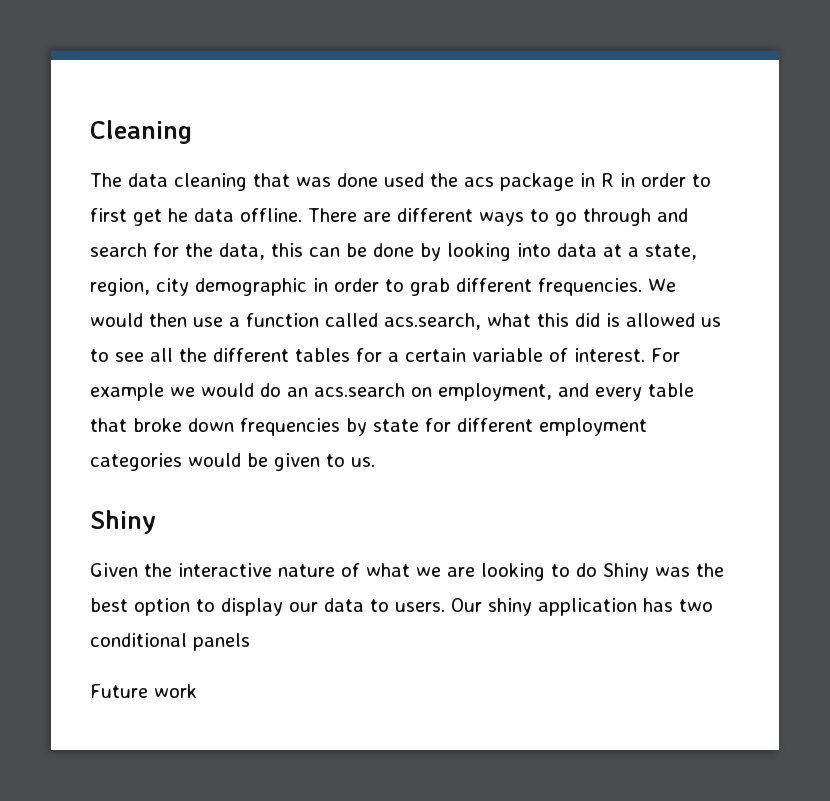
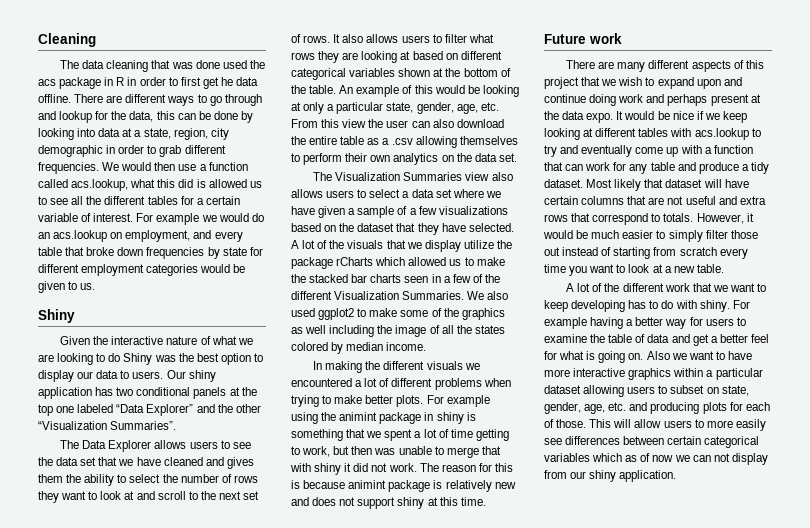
[90,243,147,257] search -> [59,111,93,123] lookup
[384,313,481,330] acs.search, -> [71,179,129,191] acs.lookup,
[314,383,405,397] acs.search -> [53,230,108,242] acs.lookup
[90,684,197,698] // Future work -> [229,387,257,396] [38,404,261,416] [38,421,177,430] [60,440,251,452] [38,457,254,469] [38,474,258,486] [38,491,260,503] [291,34,494,43] [291,51,502,63] [291,68,511,80] [291,85,519,97] [291,102,499,114] [291,119,504,128] [291,136,518,148] [291,153,517,165] [313,172,513,181] [291,189,501,198] [291,206,508,218] [291,223,514,235] [291,240,512,252] [291,257,505,269] [291,274,500,283] [291,291,509,300] [291,308,505,320] [291,325,505,337] [291,342,427,354] [313,361,480,373] [291,378,511,390] [291,395,490,407] [291,412,476,424] [291,429,509,441] [291,446,501,458] [290,463,513,475] [291,480,516,492] [291,497,486,509] [544,33,622,44] [566,60,764,72] [544,77,742,89] [544,94,761,106] [544,111,747,123] [544,128,761,140] [544,145,753,157] [544,162,769,174] [544,179,749,191] [544,196,766,205] [544,213,754,225] [543,230,758,242] [544,247,748,259] [544,264,724,276] [566,283,767,292] [544,300,750,312] [544,317,746,329] [544,334,769,346] [544,351,752,363] [544,368,763,380] [544,385,749,397] [544,402,770,414] [544,419,766,431] [544,436,760,448] [544,453,768,465] [544,470,677,482] at the top one labeled “Data Explorer” and the other “Visualization Summaries”. // The Data Explorer allows users to see the data set that we have cleaned and gives them the ability to select the number of rows they want to look at and scroll to the next set of rows. It also allows users to filter what rows they are looking at based on different categorical variables shown at the bottom of the table. An example of this would be looking at only a particular state, gender, age, etc. From this view the user can also download the entire table as a .csv allowing themselves to perform their own analytics on the data set. // The Visualization Summaries view also allows users to select a data set where we have given a sample of a few visualizations based on the dataset that they have selected. A lot of the visuals that we display utilize the package rCharts which allowed us to make the stacked bar charts seen in a few of the different Visualization Summaries. We also used ggplot2 to make some of the graphics as well including the image of all the states colored by median income. // In making the different visuals we encountered a lot of different problems when trying to make better plots. For example using the animint package in shiny is something that we spent a lot of time getting to work, but then was unable to merge that with shiny it did not work. The reason for this is because animint package is relatively new and does not support shiny at this time. // Future work // There are many different aspects of this project that we wish to expand upon and continue doing work and perhaps present at the data expo. It would be nice if we keep looking at different tables with acs.lookup to try and eventually come up with a function that can work for any table and produce a tidy dataset. Most likely that dataset will have certain columns that are not useful and extra rows that correspond to totals. However, it would be much easier to simply filter those out instead of starting from scratch every time you want to look at a new table. // A lot of the different work that we want to keep developing has to do with shiny. For example having a better way for users to examine the table of data and get a better feel for what is going on. Also we want to have more interactive graphics within a particular dataset allowing users to subset on state, gender, age, etc. and producing plots for each of those. This will allow users to more easily see differences between certain categorical variables which as of now we can not display from our shiny application.

